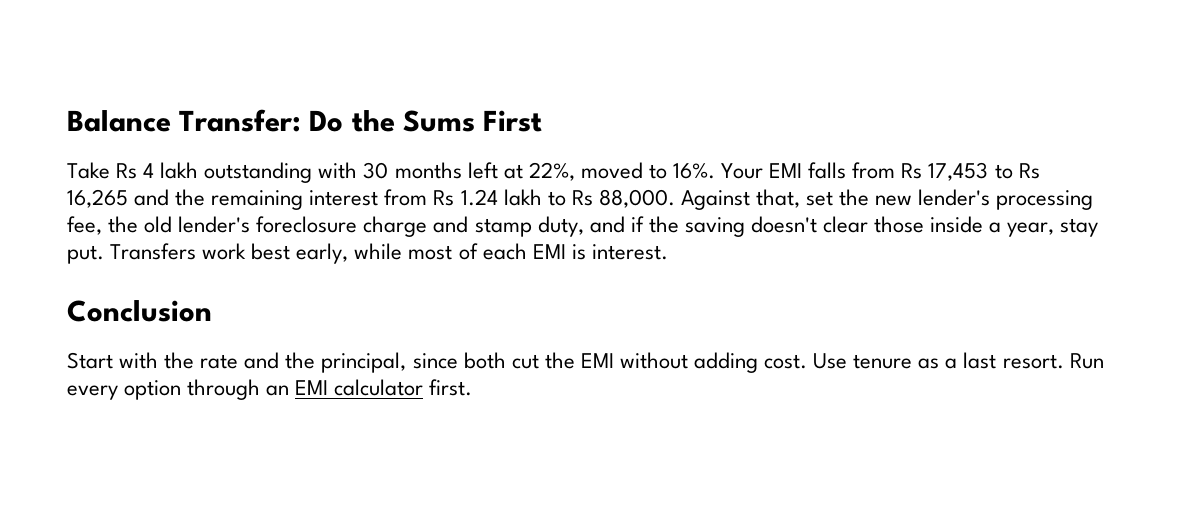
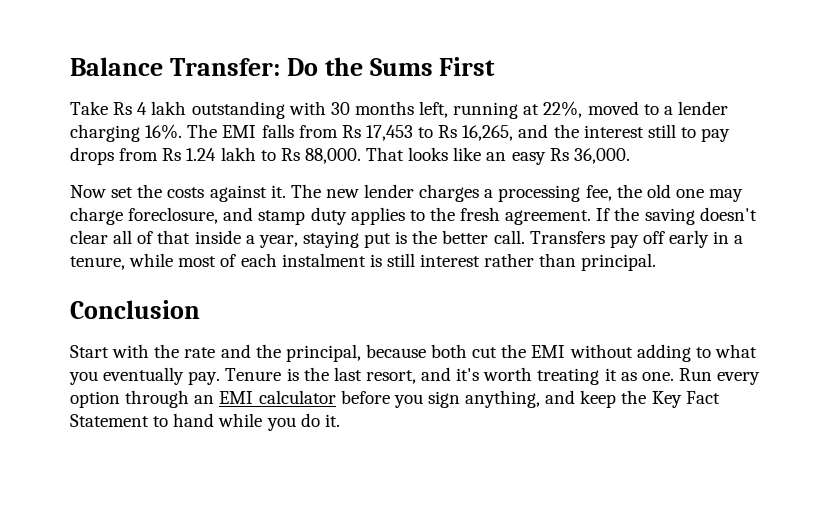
[467,162,498,179] left -> [419,101,519,119] left, running
[672,163,764,179] 16%. Your -> [663,101,728,115] [70,124,218,142] a lender charging 16%. The
[67,189,379,210] 16,265 and the remaining interest -> [462,124,731,142] [70,147,114,165] 16,265, and the interest still to pay drops
[680,189,1094,210] [67,216,1099,237] [67,243,668,264] Against that, set the new lender's processing fee, the old lender's foreclosure charge and stamp duty, and if the saving doesn't clear those inside a year, stay put. Transfers work best early, while most of each EMI is interest. -> [366,147,630,165] [70,184,744,202] [70,207,757,225] [70,230,744,248] [70,253,657,271] That looks like an easy Rs 36,000. // Now set the costs against it. The new lender charges a processing fee, the old one may charge foreclosure, and stamp duty applies to the fresh agreement. If the saving doesn't clear all of that inside a year, staying put is the better call. Transfers pay off early in a tenure, while most of each instalment is still interest rather than principal.
[412,353,458,369] since -> [365,344,426,358] because
[764,352,1064,369] cost. Use tenure as a last resort. -> [695,344,757,358] [69,367,674,385] to what you eventually pay. Tenure is the last resort, and it's worth treating it as one.
[429,379,473,396] first. -> [340,390,720,408] [70,413,340,431] before you sign anything, and keep the Key Fact Statement to hand while you do it.

